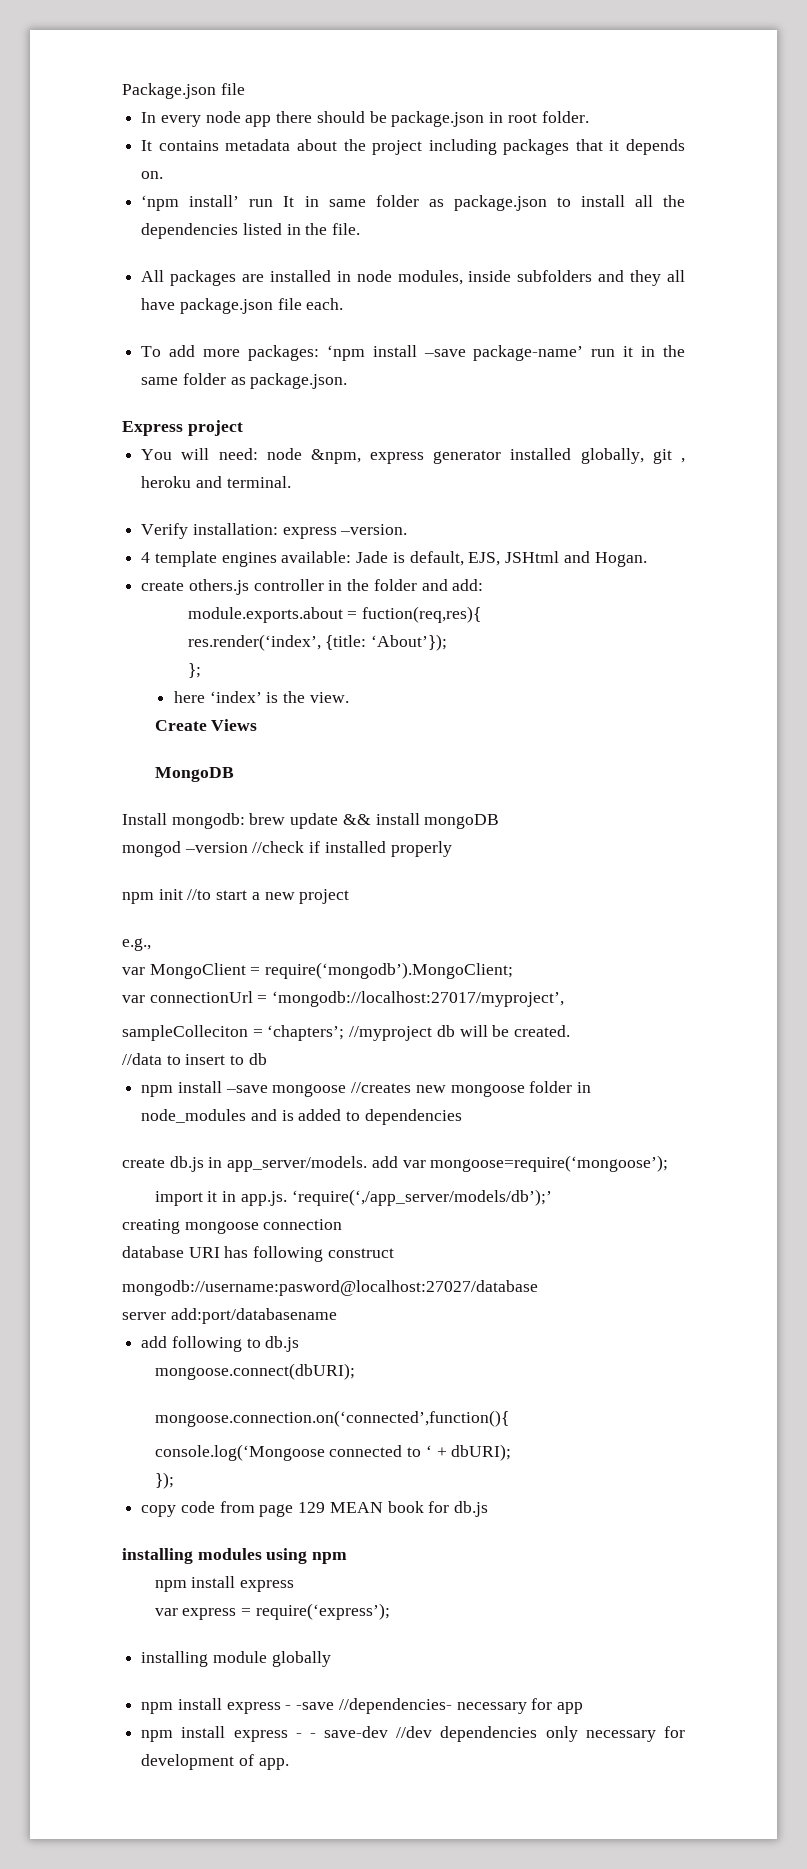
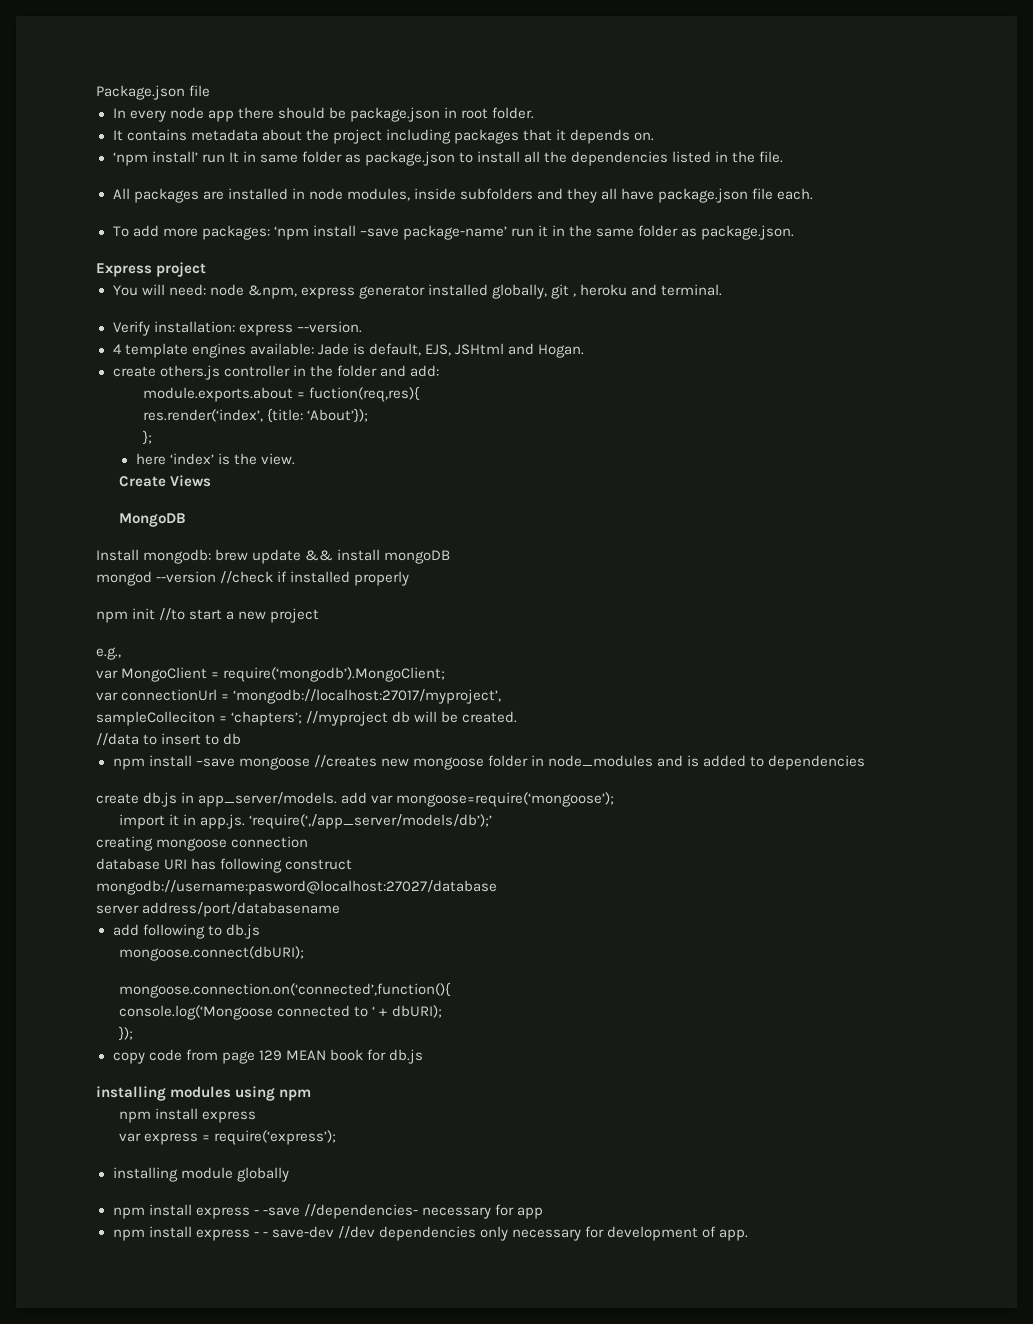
[340,524,408,535] –version. -> [296,321,362,333] –-version.
[184,842,248,853] –version -> [156,571,217,583] --version
[170,1308,337,1324] add:port/databasename -> [142,902,341,917] address/port/databasename

